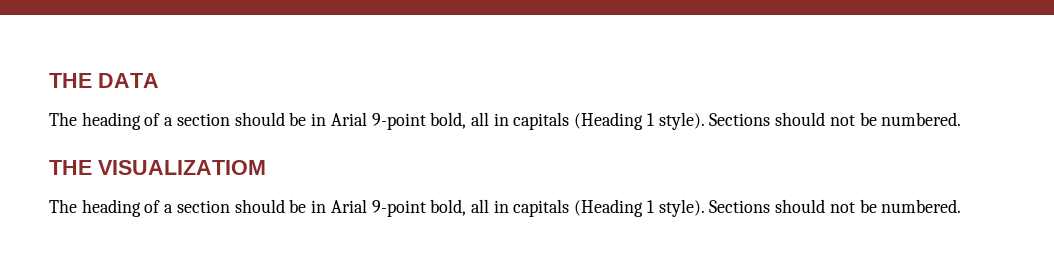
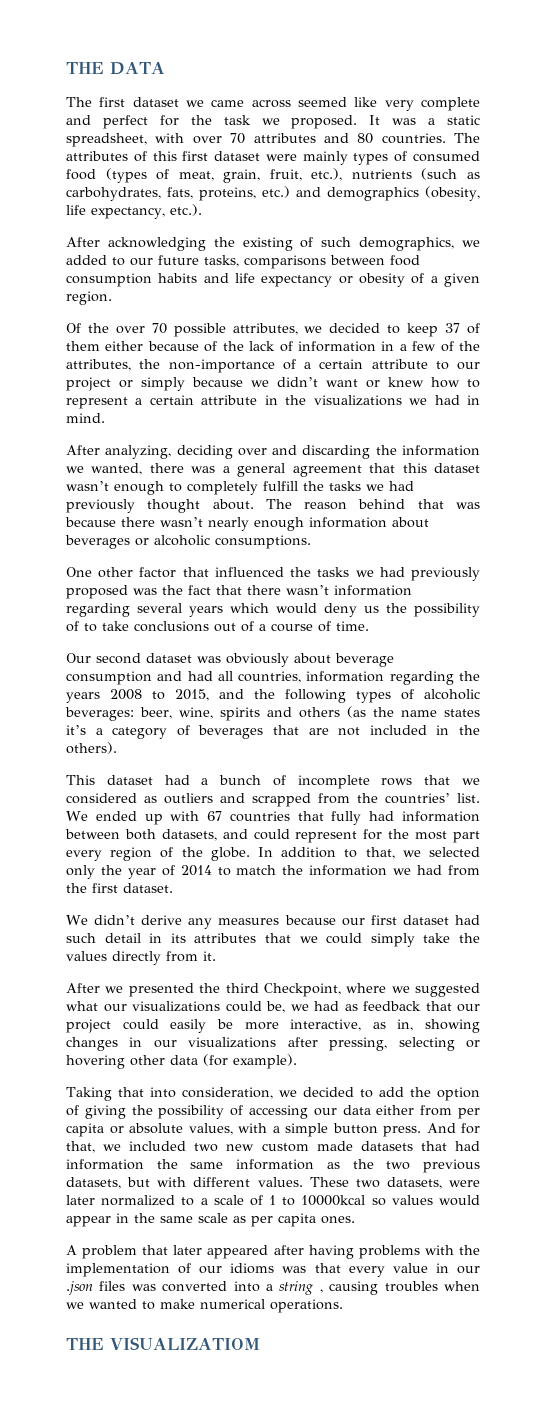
[81,112,962,130] [49,160,266,175] [49,199,962,217] heading of a section should be in Arial 9-point bold, all in capitals (Heading 1 style). Sections should not be numbered. // THE VISUALIZATIOM // The heading of a section should be in Arial 9-point bold, all in capitals (Heading 1 style). Sections should not be numbered. -> [99,97,480,111] [66,115,480,129] [66,133,480,147] [66,151,480,165] [66,168,480,183] [66,186,481,201] [66,204,202,219] [66,237,480,251] [66,255,420,269] [66,273,480,287] [66,291,112,305] [66,323,481,337] [66,341,481,352] [66,359,480,373] [66,377,480,391] [66,395,481,409] [66,413,105,423] [66,445,480,459] [66,463,481,477] [66,481,414,495] [66,499,480,513] [65,517,429,531] [65,535,311,549] [66,567,481,581] [66,585,412,599] [66,603,480,617] [66,621,369,632] [66,653,394,667] [66,671,480,685] [66,689,480,703] [65,706,480,721] [66,725,481,739] [66,742,117,754] [66,775,480,789] [66,793,480,807] [66,811,481,825] [65,829,481,843] [66,847,480,861] [66,865,481,879] [66,883,173,893] [66,915,481,929] [66,933,481,947] [66,951,216,965] [66,983,480,997] [66,1001,480,1013] [66,1019,480,1033] [66,1037,480,1051] [66,1054,297,1069] [66,1087,480,1101] [66,1105,481,1119] [66,1123,480,1137] [66,1141,480,1153] [66,1159,481,1173] [66,1177,480,1189] [66,1195,481,1206] [66,1213,355,1227] [66,1245,480,1259] [66,1263,480,1277] [66,1281,480,1295] [66,1299,343,1313] [66,1337,260,1350] first dataset we came across seemed like very complete and perfect for the task we proposed. It was a static spreadsheet, with over 70 attributes and 80 countries. The attributes of this first dataset were mainly types of consumed food (types of meat, grain, fruit, etc.), nutrients (such as carbohydrates, fats, proteins, etc.) and demographics (obesity, life expectancy, etc.). // After acknowledging the existing of such demographics, we added to our future tasks, comparisons between food consumption habits and life expectancy or obesity of a given region. // Of the over 70 possible attributes, we decided to keep 37 of them either because of the lack of information in a few of the attributes, the non-importance of a certain attribute to our project or simply because we didn’t want or knew how to represent a certain attribute in the visualizations we had in mind. // After analyzing, deciding over and discarding the information we wanted, there was a general agreement that this dataset wasn’t enough to completely fulfill the tasks we had previously thought about. The reason behind that was because there wasn’t nearly enough information about beverages or alcoholic consumptions. // One other factor that influenced the tasks we had previously proposed was the fact that there wasn’t information regarding several years which would deny us the possibility of to take conclusions out of a course of time. // Our second dataset was obviously about beverage consumption and had all countries, information regarding the years 2008 to 2015, and the following types of alcoholic beverages: beer, wine, spirits and others (as the name states it’s a category of beverages that are not included in the others). // This dataset had a bunch of incomplete rows that we considered as outliers and scrapped from the countries’ list. We ended up with 67 countries that fully had information between both datasets, and could represent for the most part every region of the globe. In addition to that, we selected only the year of 2014 to match the information we had from the first dataset. // We didn’t derive any measures because our first dataset had such detail in its attributes that we could simply take the values directly from it. // After we presented the third Checkpoint, where we suggested what our visualizations could be, we had as feedback that our project could easily be more interactive, as in, showing changes in our visualizations after pressing, selecting or hovering other data (for example). // Taking that into consideration, we decided to add the option of giving the possibility of accessing our data either from per capita or absolute values, with a simple button press. And for that, we included two new custom made datasets that had information the same information as the two previous datasets, but with different values. These two datasets, were later normalized to a scale of 1 to 10000kcal so values would appear in the same scale as per capita ones. // A problem that later appeared after having problems with the implementation of our idioms was that every value in our .json files was converted into a string , causing troubles when we wanted to make numerical operations. // THE VISUALIZATIOM

